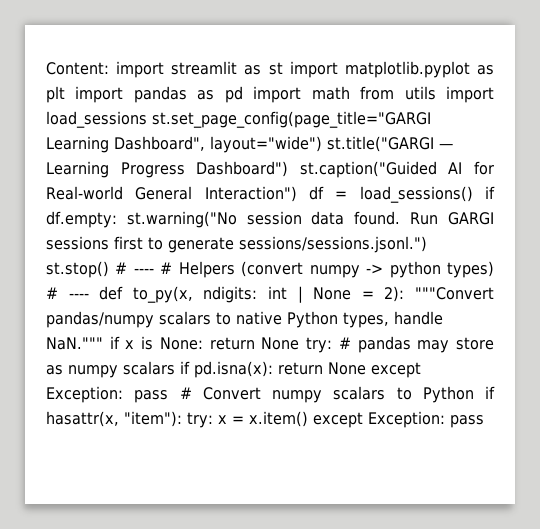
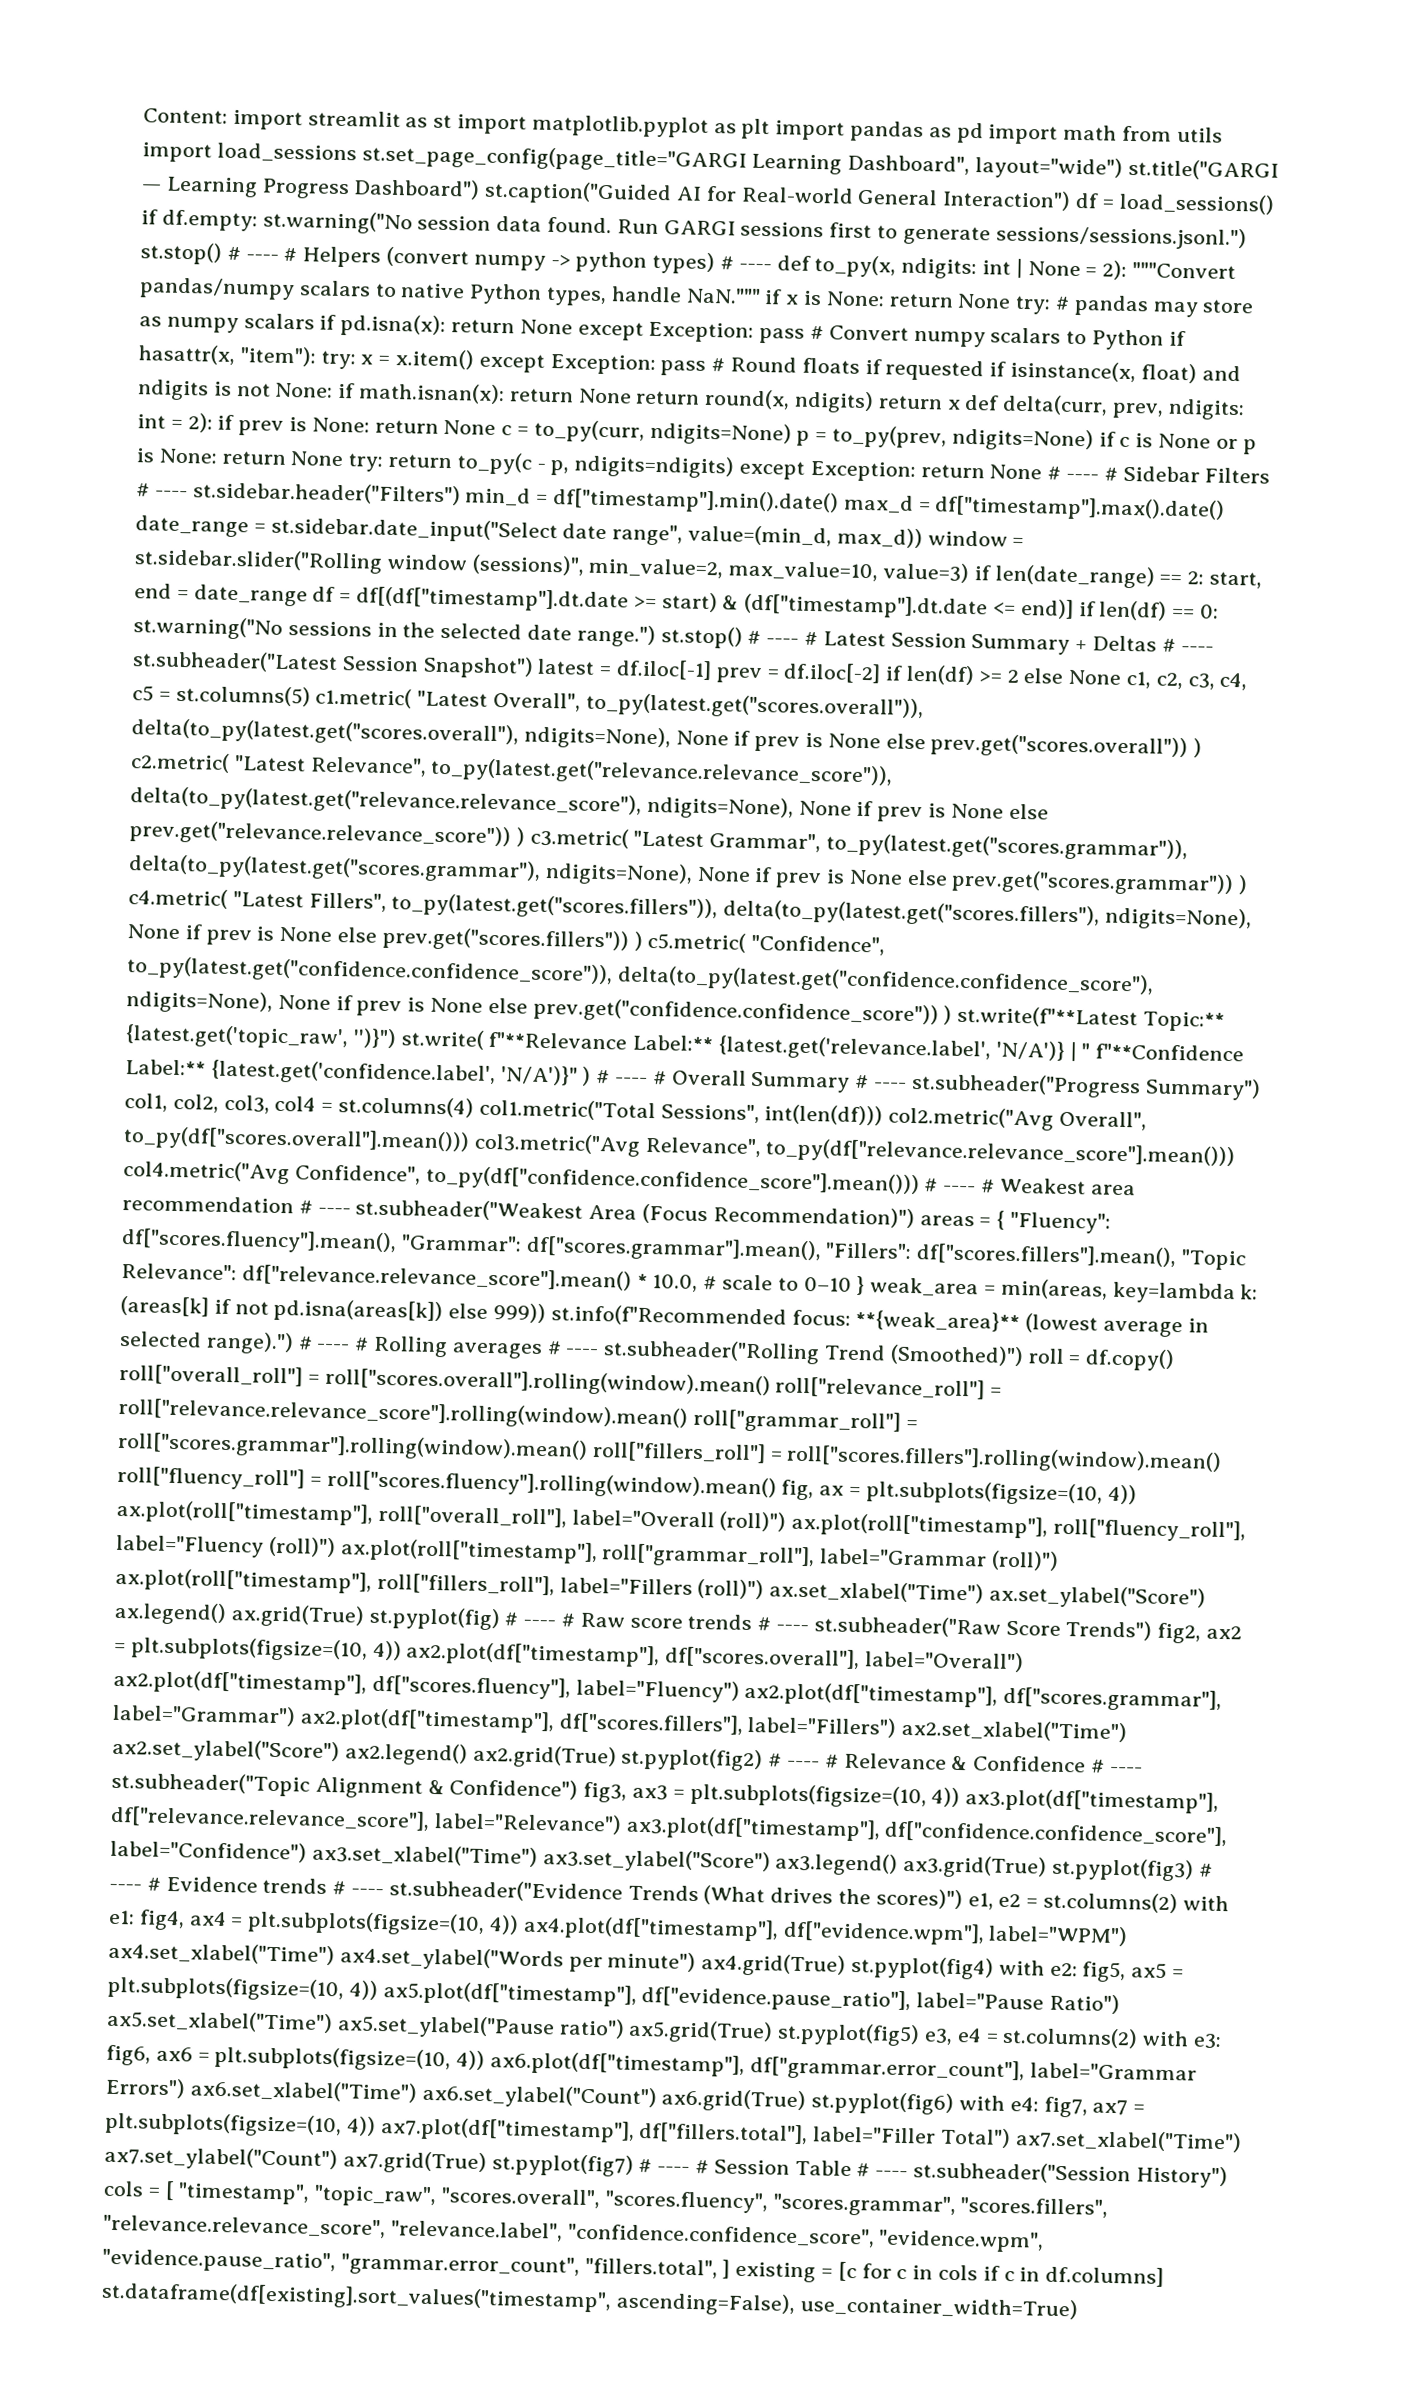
(484, 421) none -> [711,356,1241,384] [137,379,1245,421] [137,413,1257,455] [136,448,1271,484] [136,481,1226,522] [135,515,1025,549] [134,548,1263,589] [134,583,1220,621] [133,616,1214,655] [132,650,1248,691] [132,684,924,721] [131,718,1203,760] [130,752,894,788] [130,786,1049,823] [129,820,1189,862] [128,854,1249,897] [128,888,1253,931] [127,924,886,956] [126,956,1154,997] [126,990,1226,1032] [125,1024,1245,1062] [125,1059,1261,1101] [124,1093,1148,1131] [123,1126,1236,1169] [123,1160,1136,1197] [122,1195,1112,1234] [121,1227,1247,1271] [121,1262,1259,1305] [120,1295,1209,1338] [119,1330,1176,1372] [119,1363,1003,1400] [118,1397,918,1434] [117,1431,1223,1474] [117,1465,1137,1506] [116,1499,1247,1543] [115,1534,1060,1571] [115,1567,1207,1610] [114,1601,1243,1644] [114,1636,1025,1673] [113,1669,1223,1713] [112,1703,1128,1743] [112,1737,1143,1774] [111,1771,1220,1814] [110,1805,1229,1847] [110,1839,1213,1882] [109,1875,1229,1914] [108,1909,1129,1947] [108,1941,1185,1983] [107,1975,1121,2015] [106,2009,1223,2050] [106,2044,1197,2083] [105,2077,1146,2118] [104,2111,1242,2153] [104,2145,1228,2189] [103,2180,1109,2218] [103,2214,1045,2253] [102,2248,1165,2288] [101,2281,1078,2320] # Round floats if requested if isinstance(x, float) and ndigits is not None: if math.isnan(x): return None return round(x, ndigits) return x def delta(curr, prev, ndigits: int = 2): if prev is None: return None c = to_py(curr, ndigits=None) p = to_py(prev, ndigits=None) if c is None or p is None: return None try: return to_py(c - p, ndigits=ndigits) except Exception: return None # ---- # Sidebar Filters # ---- st.sidebar.header("Filters") min_d = df["timestamp"].min().date() max_d = df["timestamp"].max().date() date_range = st.sidebar.date_input("Select date range", value=(min_d, max_d)) window = st.sidebar.slider("Rolling window (sessions)", min_value=2, max_value=10, value=3) if len(date_range) == 2: start, end = date_range df = df[(df["timestamp"].dt.date >= start) & (df["timestamp"].dt.date <= end)] if len(df) == 0: st.warning("No sessions in the selected date range.") st.stop() # ---- # Latest Session Summary + Deltas # ---- st.subheader("Latest Session Snapshot") latest = df.iloc[-1] prev = df.iloc[-2] if len(df) >= 2 else None c1, c2, c3, c4, c5 = st.columns(5) c1.metric( "Latest Overall", to_py(latest.get("scores.overall")), delta(to_py(latest.get("scores.overall"), ndigits=None), None if prev is None else prev.get("scores.overall")) ) c2.metric( "Latest Relevance", to_py(latest.get("relevance.relevance_score")), delta(to_py(latest.get("relevance.relevance_score"), ndigits=None), None if prev is None else prev.get("relevance.relevance_score")) ) c3.metric( "Latest Grammar", to_py(latest.get("scores.grammar")), delta(to_py(latest.get("scores.grammar"), ndigits=None), None if prev is None else prev.get("scores.grammar")) ) c4.metric( "Latest Fillers", to_py(latest.get("scores.fillers")), delta(to_py(latest.get("scores.fillers"), ndigits=None), None if prev is None else prev.get("scores.fillers")) ) c5.metric( "Confidence", to_py(latest.get("confidence.confidence_score")), delta(to_py(latest.get("confidence.confidence_score"), ndigits=None), None if prev is None else prev.get("confidence.confidence_score")) ) st.write(f"**Latest Topic:** {latest.get('topic_raw', '')}") st.write( f"**Relevance Label:** {latest.get('relevance.label', 'N/A')} | " f"**Confidence Label:** {latest.get('confidence.label', 'N/A')}" ) # ---- # Overall Summary # ---- st.subheader("Progress Summary") col1, col2, col3, col4 = st.columns(4) col1.metric("Total Sessions", int(len(df))) col2.metric("Avg Overall", to_py(df["scores.overall"].mean())) col3.metric("Avg Relevance", to_py(df["relevance.relevance_score"].mean())) col4.metric("Avg Confidence", to_py(df["confidence.confidence_score"].mean())) # ---- # Weakest area recommendation # ---- st.subheader("Weakest Area (Focus Recommendation)") areas = { "Fluency": df["scores.fluency"].mean(), "Grammar": df["scores.grammar"].mean(), "Fillers": df["scores.fillers"].mean(), "Topic Relevance": df["relevance.relevance_score"].mean() * 10.0, # scale to 0–10 } weak_area = min(areas, key=lambda k: (areas[k] if not pd.isna(areas[k]) else 999)) st.info(f"Recommended focus: **{weak_area}** (lowest average in selected range).") # ---- # Rolling averages # ---- st.subheader("Rolling Trend (Smoothed)") roll = df.copy() roll["overall_roll"] = roll["scores.overall"].rolling(window).mean() roll["relevance_roll"] = roll["relevance.relevance_score"].rolling(window).mean() roll["grammar_roll"] = roll["scores.grammar"].rolling(window).mean() roll["fillers_roll"] = roll["scores.fillers"].rolling(window).mean() roll["fluency_roll"] = roll["scores.fluency"].rolling(window).mean() fig, ax = plt.subplots(figsize=(10, 4)) ax.plot(roll["timestamp"], roll["overall_roll"], label="Overall (roll)") ax.plot(roll["timestamp"], roll["fluency_roll"], label="Fluency (roll)") ax.plot(roll["timestamp"], roll["grammar_roll"], label="Grammar (roll)") ax.plot(roll["timestamp"], roll["fillers_roll"], label="Fillers (roll)") ax.set_xlabel("Time") ax.set_ylabel("Score") ax.legend() ax.grid(True) st.pyplot(fig) # ---- # Raw score trends # ---- st.subheader("Raw Score Trends") fig2, ax2 = plt.subplots(figsize=(10, 4)) ax2.plot(df["timestamp"], df["scores.overall"], label="Overall") ax2.plot(df["timestamp"], df["scores.fluency"], label="Fluency") ax2.plot(df["timestamp"], df["scores.grammar"], label="Grammar") ax2.plot(df["timestamp"], df["scores.fillers"], label="Fillers") ax2.set_xlabel("Time") ax2.set_ylabel("Score") ax2.legend() ax2.grid(True) st.pyplot(fig2) # ---- # Relevance & Confidence # ---- st.subheader("Topic Alignment & Confidence") fig3, ax3 = plt.subplots(figsize=(10, 4)) ax3.plot(df["timestamp"], df["relevance.relevance_score"], label="Relevance") ax3.plot(df["timestamp"], df["confidence.confidence_score"], label="Confidence") ax3.set_xlabel("Time") ax3.set_ylabel("Score") ax3.legend() ax3.grid(True) st.pyplot(fig3) # ---- # Evidence trends # ---- st.subheader("Evidence Trends (What drives the scores)") e1, e2 = st.columns(2) with e1: fig4, ax4 = plt.subplots(figsize=(10, 4)) ax4.plot(df["timestamp"], df["evidence.wpm"], label="WPM") ax4.set_xlabel("Time") ax4.set_ylabel("Words per minute") ax4.grid(True) st.pyplot(fig4) with e2: fig5, ax5 = plt.subplots(figsize=(10, 4)) ax5.plot(df["timestamp"], df["evidence.pause_ratio"], label="Pause Ratio") ax5.set_xlabel("Time") ax5.set_ylabel("Pause ratio") ax5.grid(True) st.pyplot(fig5) e3, e4 = st.columns(2) with e3: fig6, ax6 = plt.subplots(figsize=(10, 4)) ax6.plot(df["timestamp"], df["grammar.error_count"], label="Grammar Errors") ax6.set_xlabel("Time") ax6.set_ylabel("Count") ax6.grid(True) st.pyplot(fig6) with e4: fig7, ax7 = plt.subplots(figsize=(10, 4)) ax7.plot(df["timestamp"], df["fillers.total"], label="Filler Total") ax7.set_xlabel("Time") ax7.set_ylabel("Count") ax7.grid(True) st.pyplot(fig7) # ---- # Session Table # ---- st.subheader("Session History") cols = [ "timestamp", "topic_raw", "scores.overall", "scores.fluency", "scores.grammar", "scores.fillers", "relevance.relevance_score", "relevance.label", "confidence.confidence_score", "evidence.wpm", "evidence.pause_ratio", "grammar.error_count", "fillers.total", ] existing = [c for c in cols if c in df.columns] st.dataframe(df[existing].sort_values("timestamp", ascending=False), use_container_width=True)

